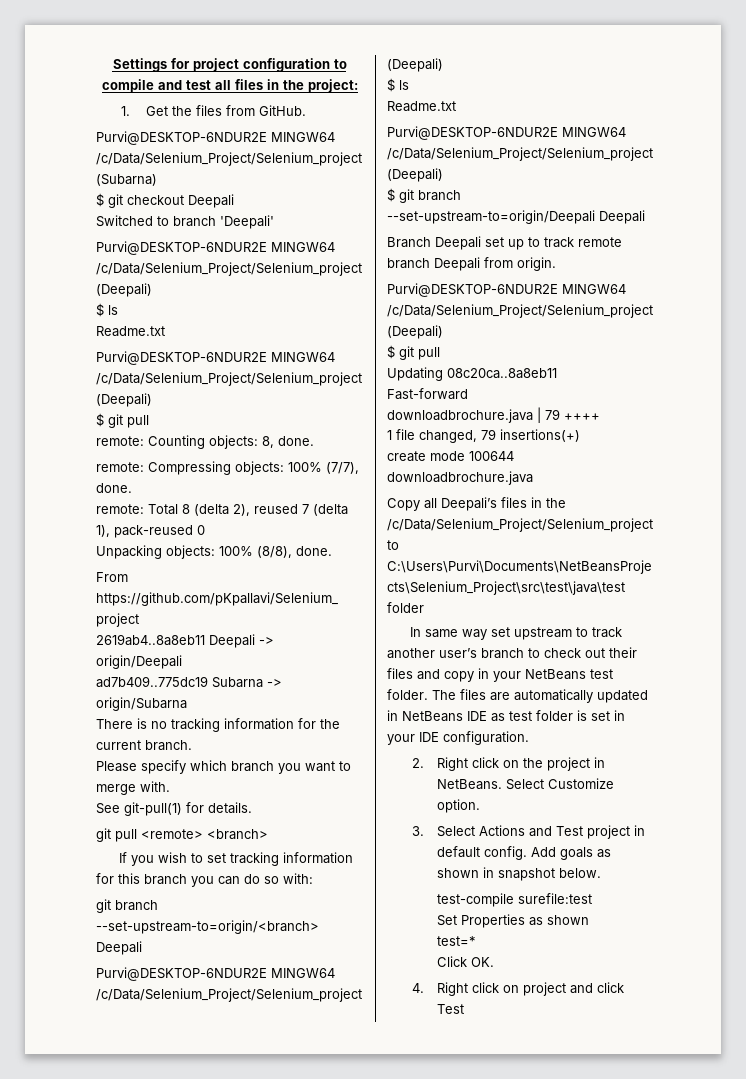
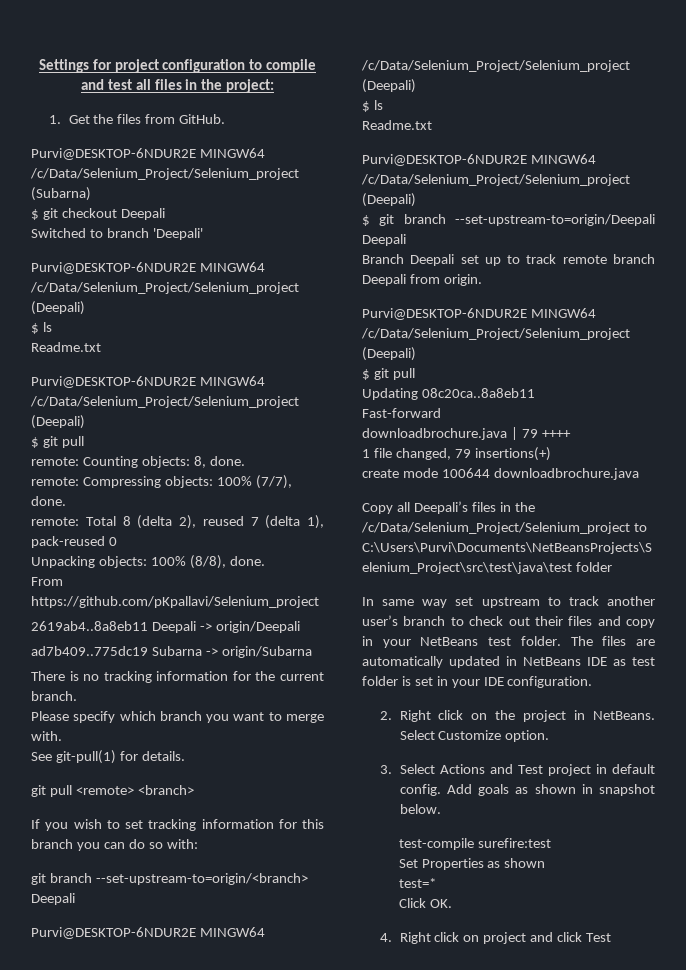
[517,893,592,904] surefile:test -> [477,838,551,848] surefire:test

